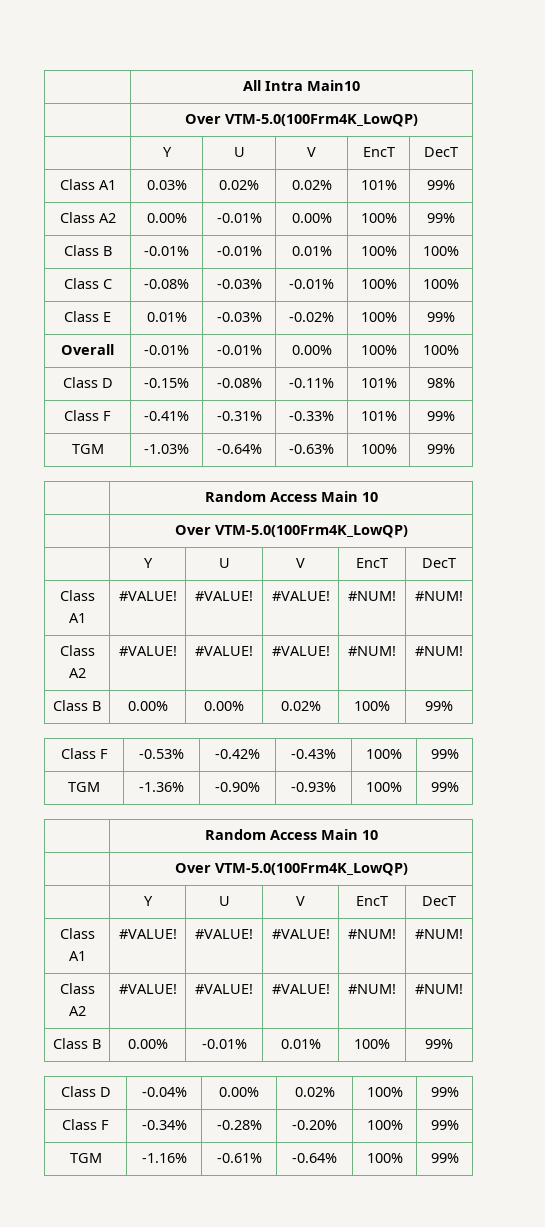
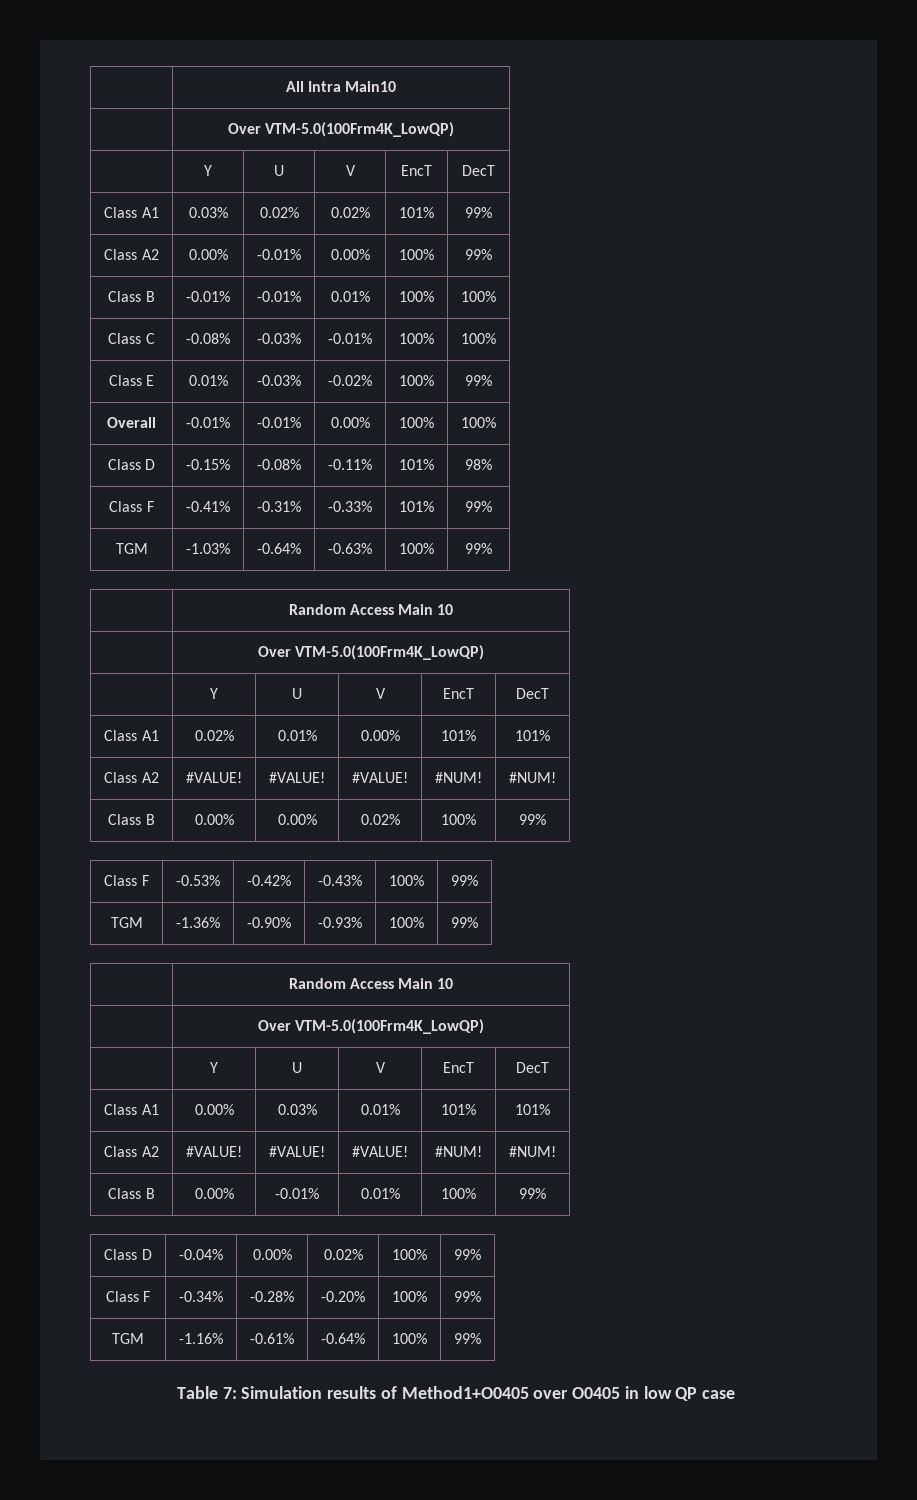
[118,591,177,601] [194,591,253,601] [271,591,330,601] [348,591,396,601] [415,591,463,601] #VALUE! | #VALUE! | #VALUE! | #NUM! | #NUM! -> [194,730,234,741] [277,730,317,741] [360,730,400,741] [441,730,476,741] [515,730,550,741] 0.02% | 0.01% | 0.00% | 101% | 101%
[118,929,177,939] [194,929,253,939] [271,929,330,939] [348,929,396,939] [415,929,463,939] #VALUE! | #VALUE! | #VALUE! | #NUM! | #NUM! -> [194,1104,234,1115] [277,1104,317,1115] [360,1104,400,1115] [441,1104,476,1115] [515,1104,550,1115] 0.00% | 0.03% | 0.01% | 101% | 101%
(459, 1158) none -> [177,1386,735,1401] // Table 7: Simulation results of Method1+O0405 over O0405 in low QP case

